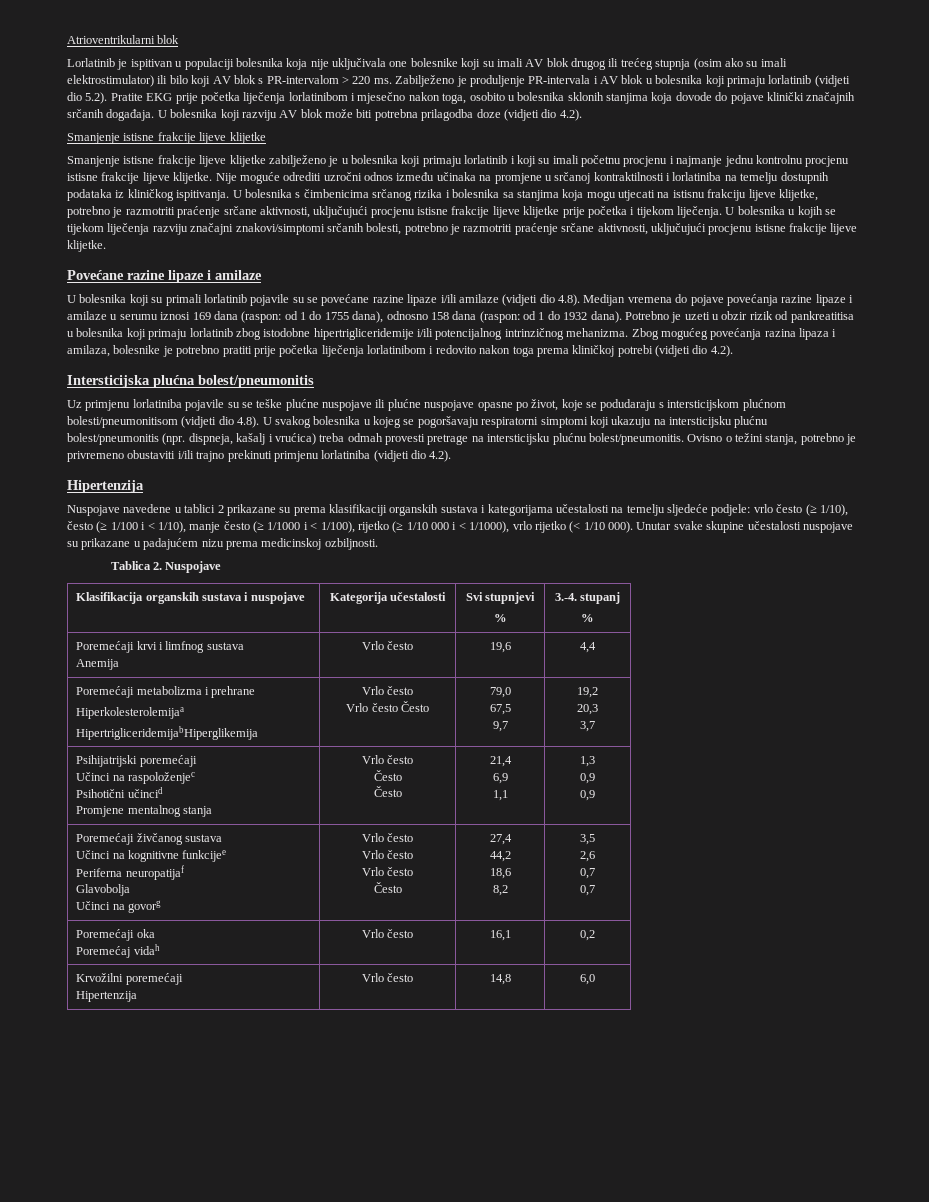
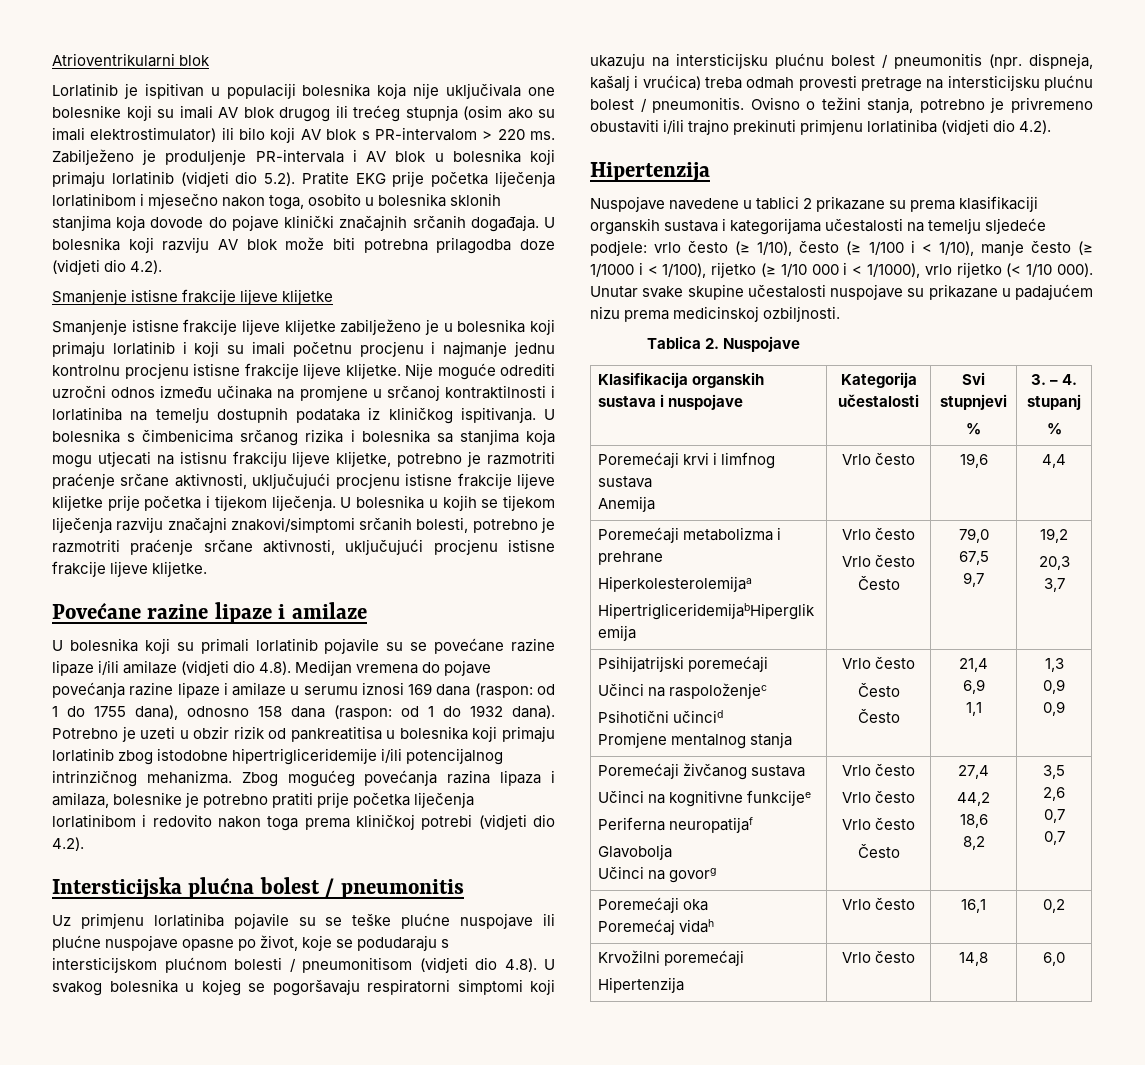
[198,375,314,388] bolest/pneumonitis -> [259,877,464,899] bolest / pneumonitis
[67,416,178,428] bolesti/pneumonitisom -> [234,957,412,973] bolesti / pneumonitisom
[67,433,159,445] bolest/pneumonitis -> [831,53,982,69] bolest / pneumonitis
[588,433,684,445] bolest/pneumonitis. -> [590,97,745,113] bolest / pneumonitis.
[554,593,577,601] 3.-4. -> [1030,374,1078,385] 3. – 4.

